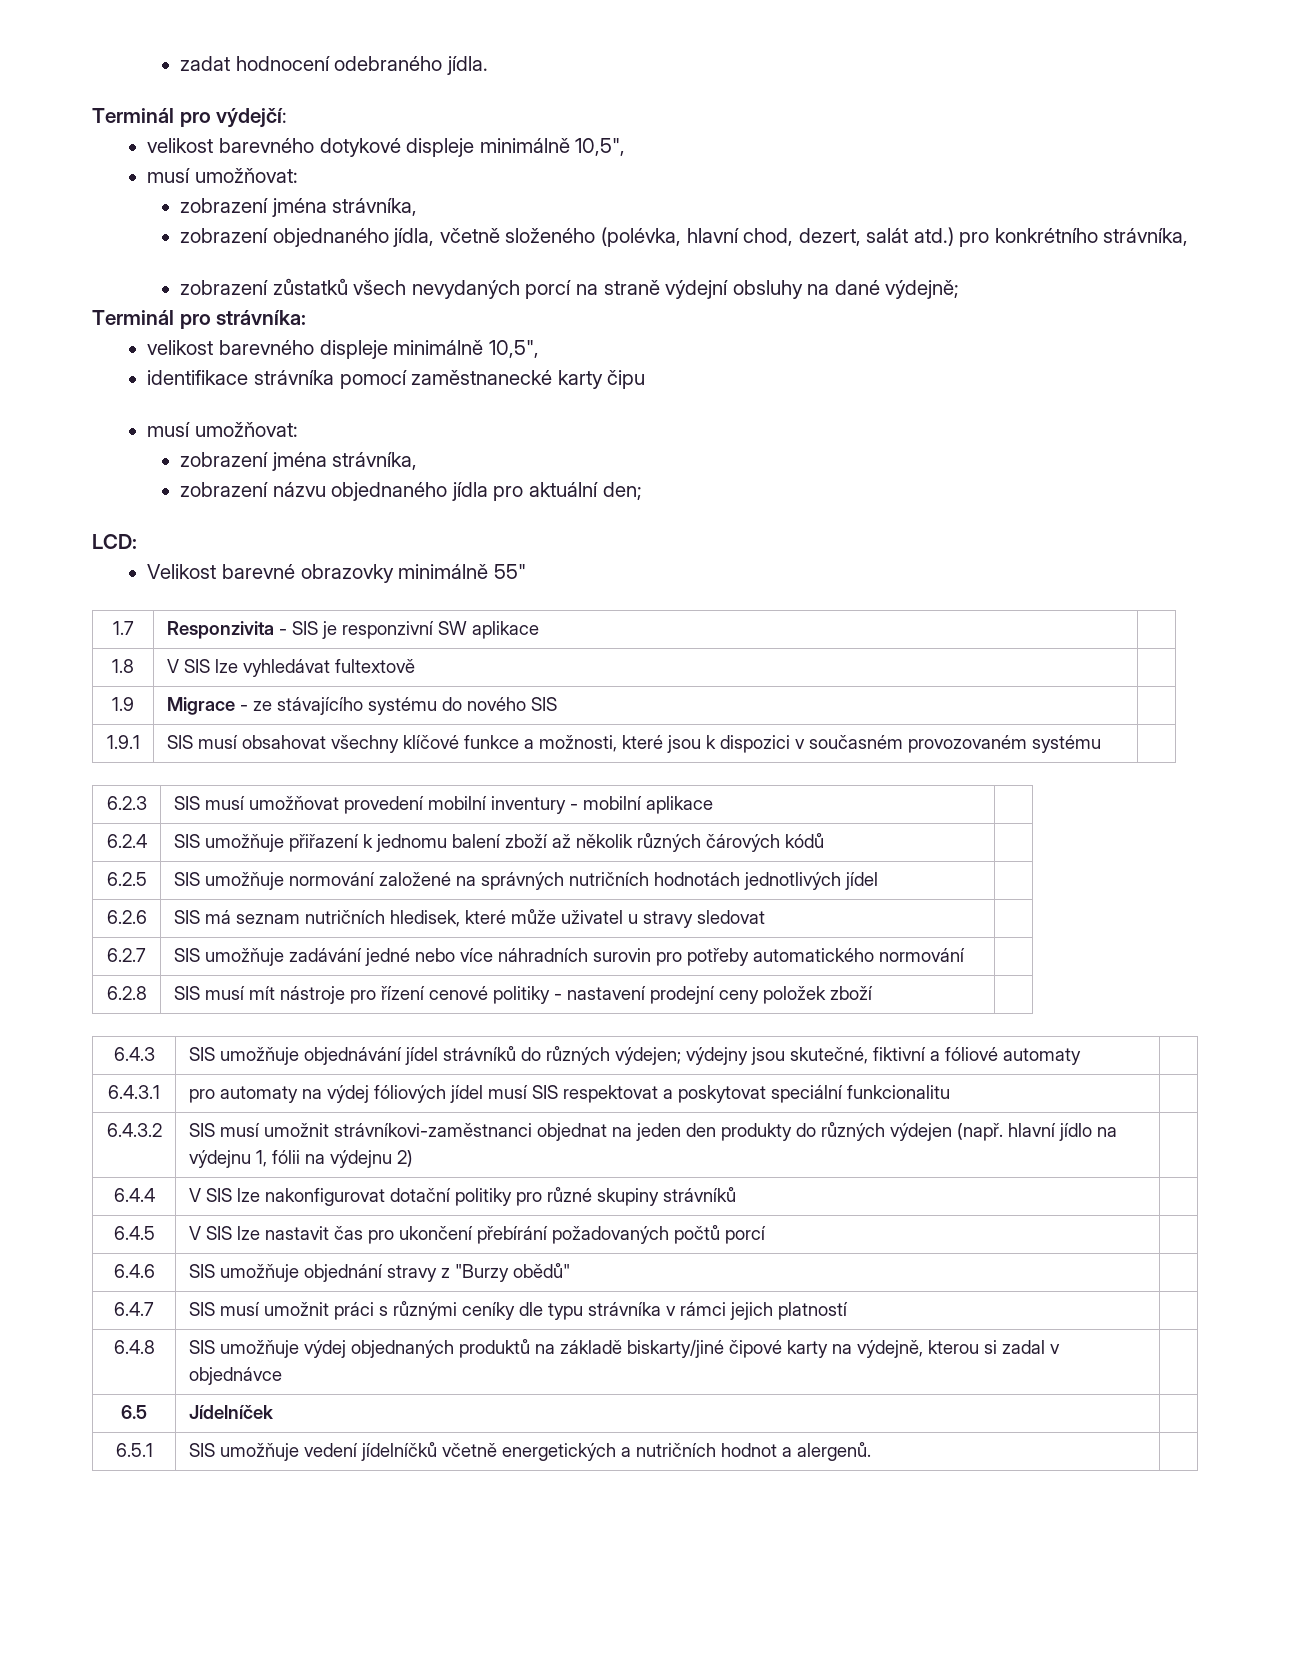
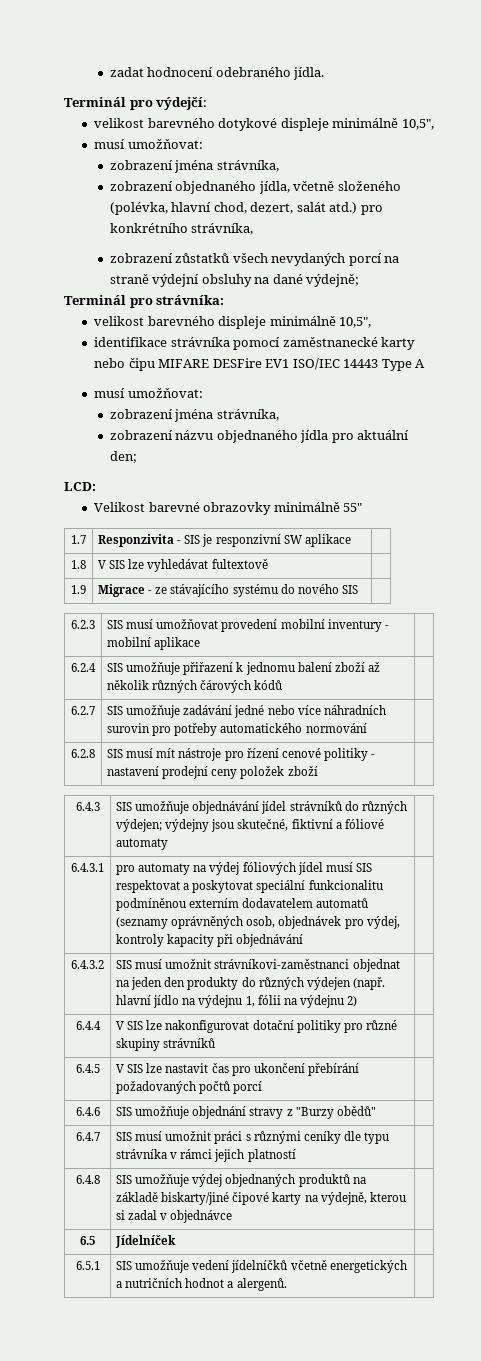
(603, 379) none -> [93,358,125,368] nebo
(646, 379) none -> [158,358,426,371] MIFARE DESFire EV1 ISO/IEC 14443 Type A
[106,735,140,749] [166,735,1101,753] // 1.9.1 | SIS musí obsahovat všechny klíčové funkce a možnosti, které jsou k dispozici v současném provozovaném systému | -> (358, 589) none
[106,872,147,886] [173,872,878,890] [106,910,147,924] [173,909,765,928] // 6.2.5 | SIS umožňuje normování založené na správných nutričních hodnotách jednotlivých jídel | // 6.2.6 | SIS má seznam nutričních hledisek, které může uživatel u stravy sledovat | -> (284, 685) none
(950, 1092) none -> [116,898,370,911] [116,916,400,929] [116,934,304,947] podmíněnou externím dodavatelem automatů (seznamy oprávněných osob, objednávek pro výdej, kontroly kapacity při objednávání

